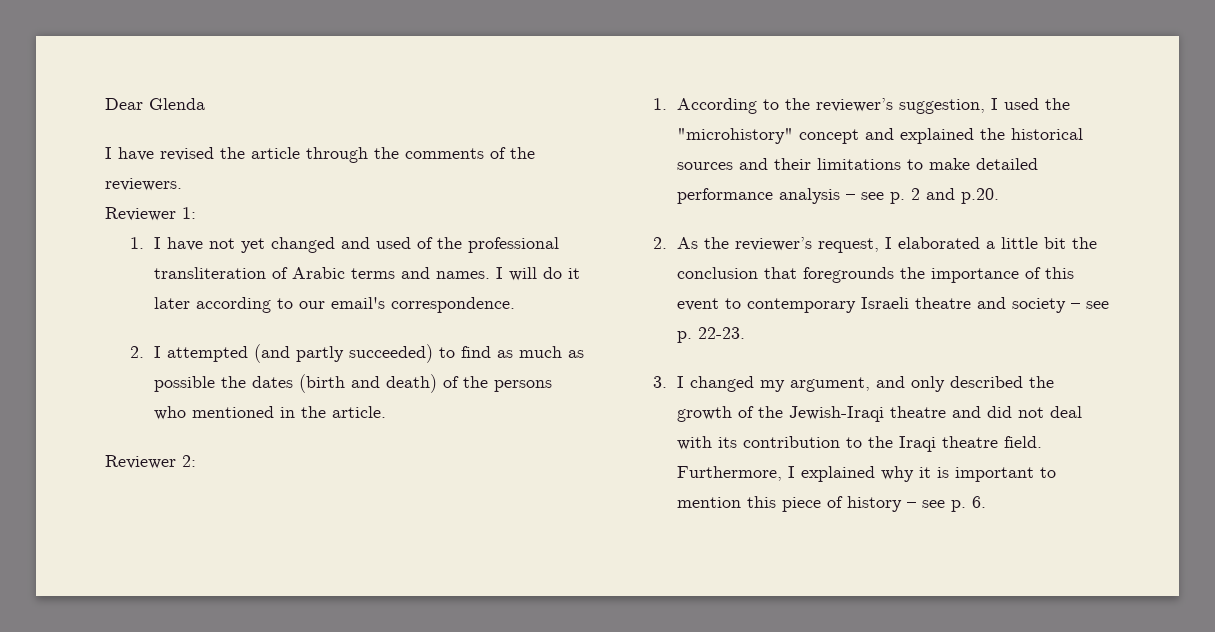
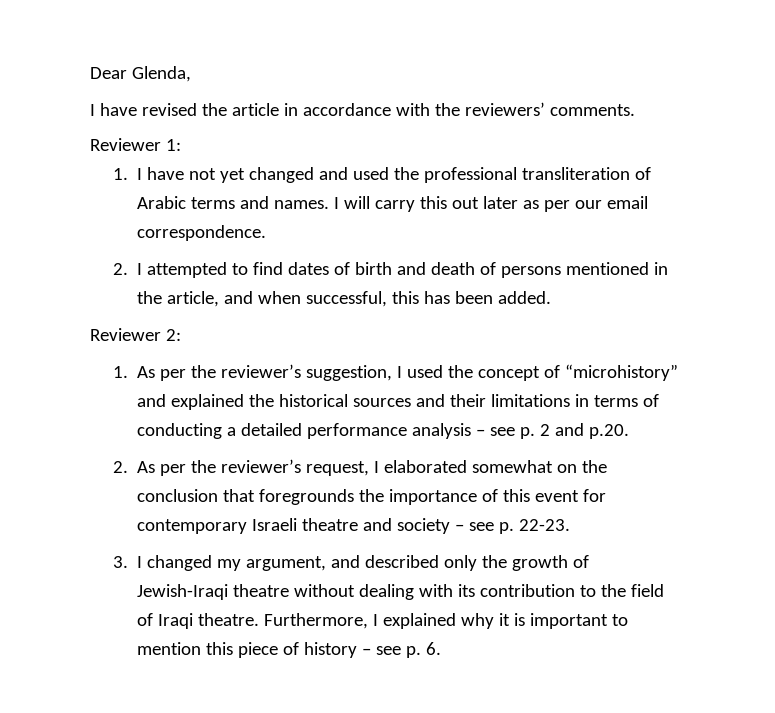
[149,98,205,110] Glenda -> [131,66,191,82] Glenda,
[306,147,535,163] [105,178,182,191] through the comments of the reviewers. -> [283,102,635,116] in accordance with the reviewers’ comments.
[417,237,434,249] of -> (390, 173) none
[543,267,581,279] [154,297,516,313] [129,344,585,363] [154,374,553,393] [154,406,387,420] do it later according to our email's correspondence. // 2. I attempted (and partly succeeded) to find as much as possible the dates (birth and death) of the persons who mentioned in the article. -> [375,196,649,212] [137,225,267,241] [112,262,669,278] [137,291,552,307] carry this out later as per our email correspondence. // 2. I attempted to find dates of birth and death of persons mentioned in the article, and when successful, this has been added.
[677,98,780,114] According to -> [137,366,187,381] As per
[677,128,860,144] "microhistory" concept -> [478,364,679,381] concept of “microhistory”
[907,158,971,170] to make -> [575,394,660,407] [137,423,237,439] in terms of conducting a
(699, 243) none -> [160,464,187,476] per
[986,237,1067,249] a little bit -> [472,460,578,473] somewhat on
[725,298,742,309] to -> [583,489,607,502] for
[911,376,1024,392] only described -> [365,555,478,571] described only
[758,406,784,418] the -> (590, 561) none
[952,406,1083,418] and did not deal -> [294,584,415,600] without dealing
[899,436,1043,452] Iraqi theatre field. -> [631,584,665,597] [137,613,260,629] field of Iraqi theatre.

